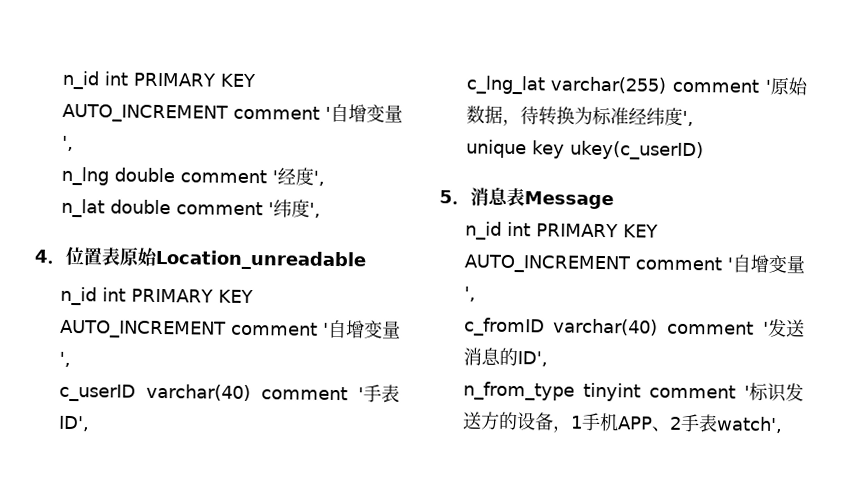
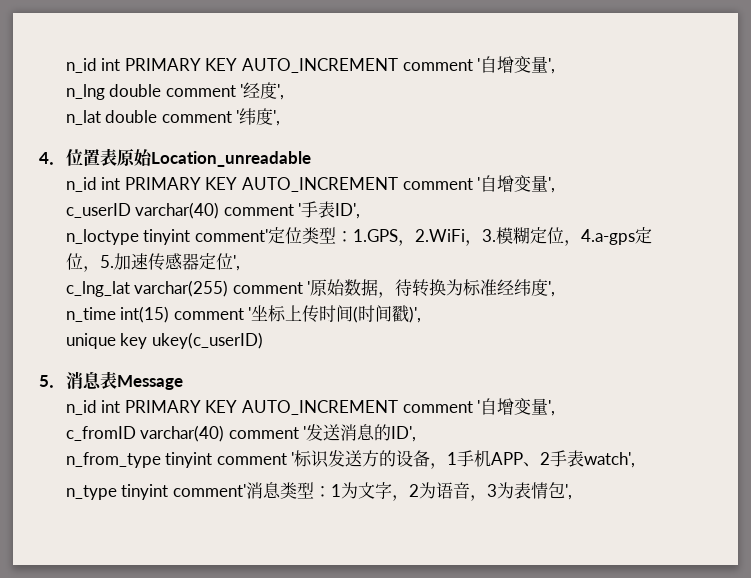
(90, 423) none -> [65,227,652,246] [65,253,240,272] // n_loctype tinyint comment'定位类型：1.GPS，2.WiFi，3.模糊定位，4.a-gps定位，5.加速传感器定位',
(694, 118) none -> [65,305,422,323] // n_time int(15) comment '坐标上传时间(时间戳)',
(783, 425) none -> [65,482,572,501] // n_type tinyint comment'消息类型：1为文字，2为语音，3为表情包',

